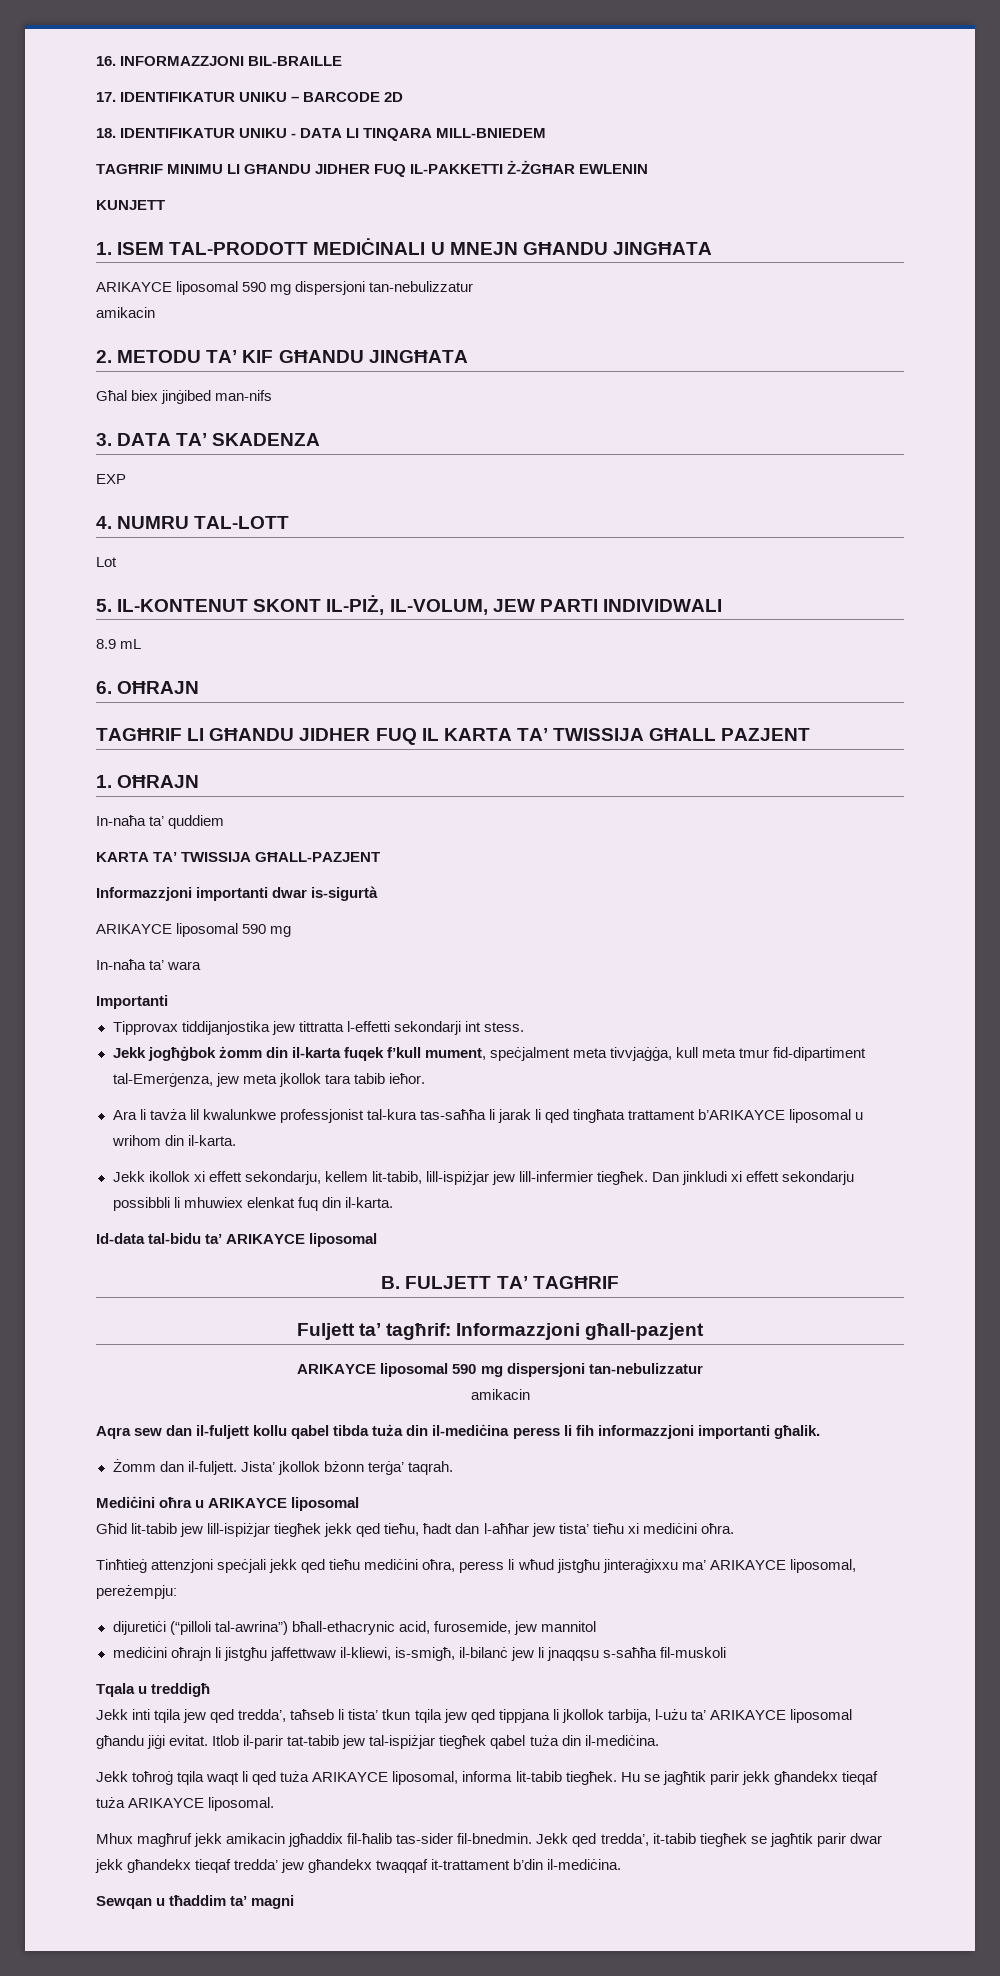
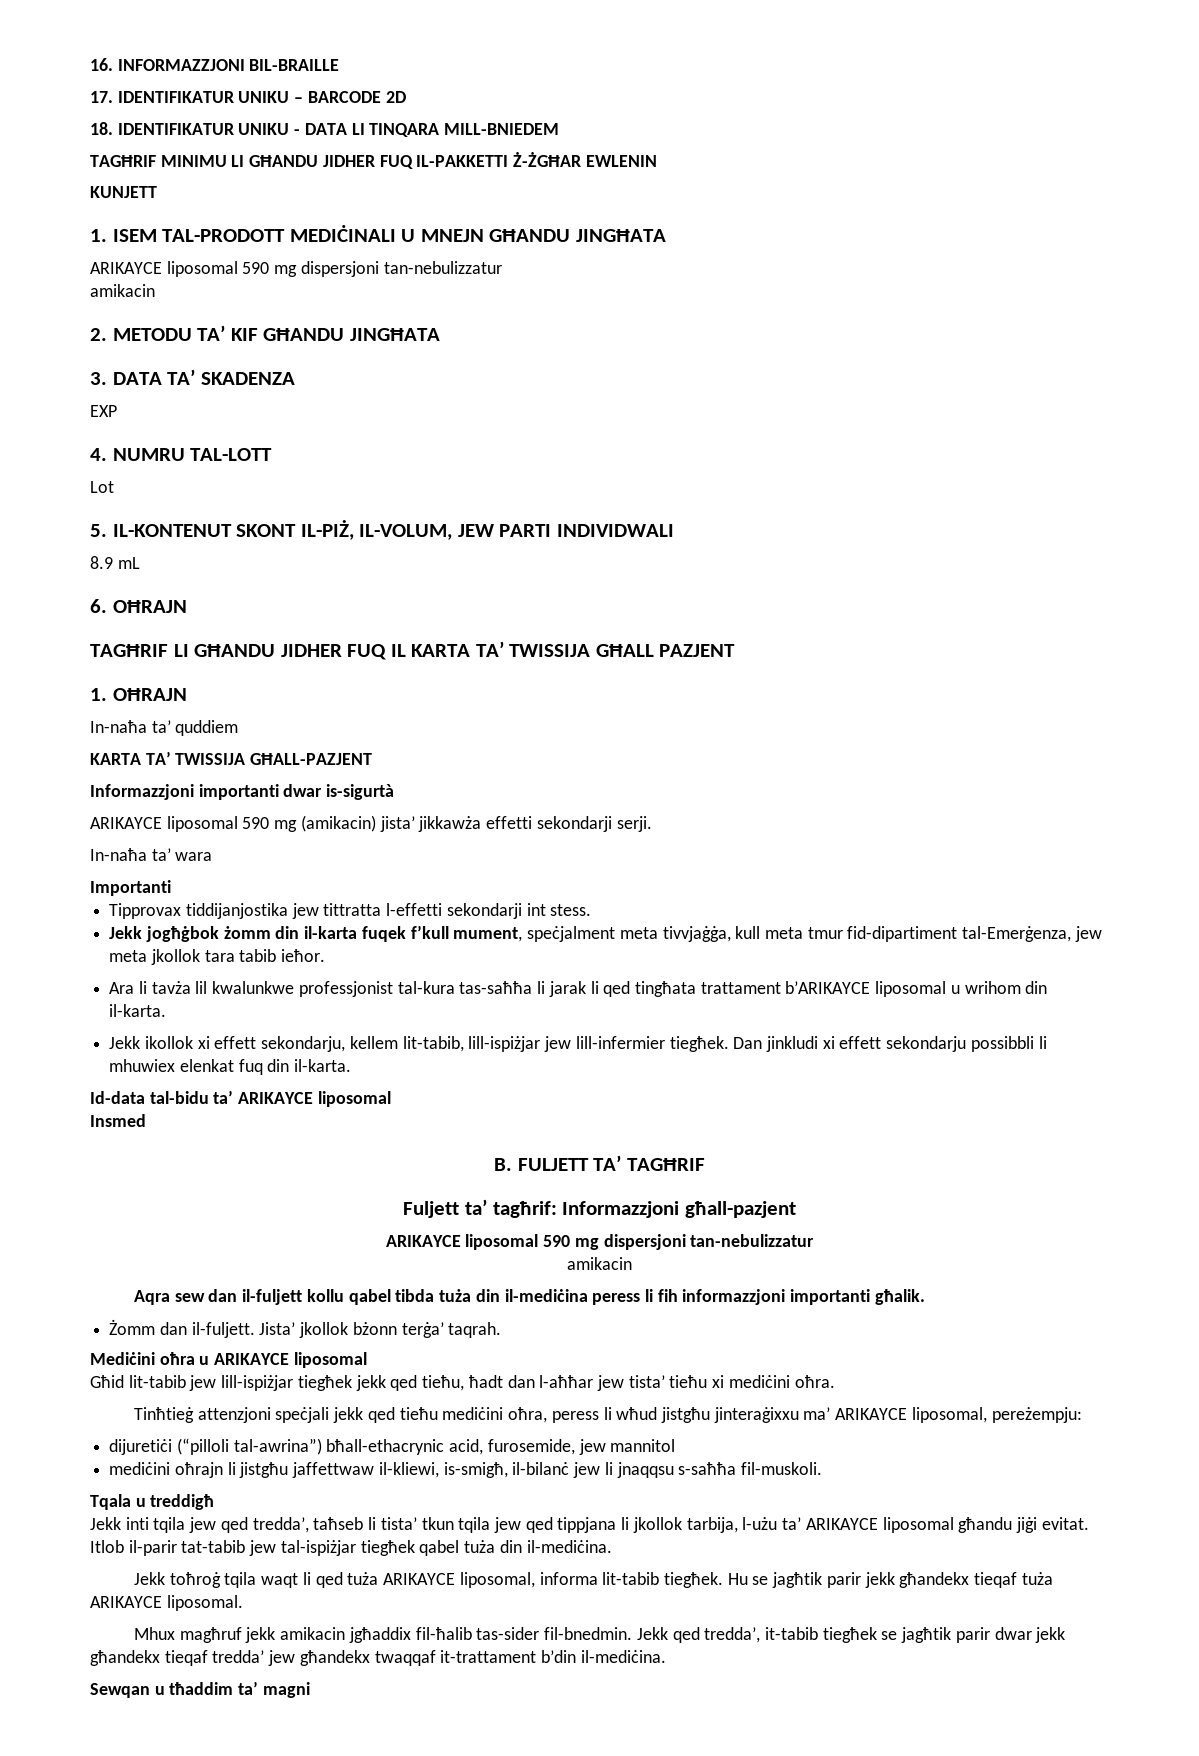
[96,390,273,404] // Għal biex jinġibed man-nifs -> (440, 334) none
(292, 931) none -> [300,815,652,832] (amikacin) jista’ jikkawża effetti sekondarji serji.
(378, 1240) none -> [90,1114,146,1127] // Insmed
[660,1647,727,1658] fil-muskoli -> [740,1462,822,1475] fil-muskoli.

